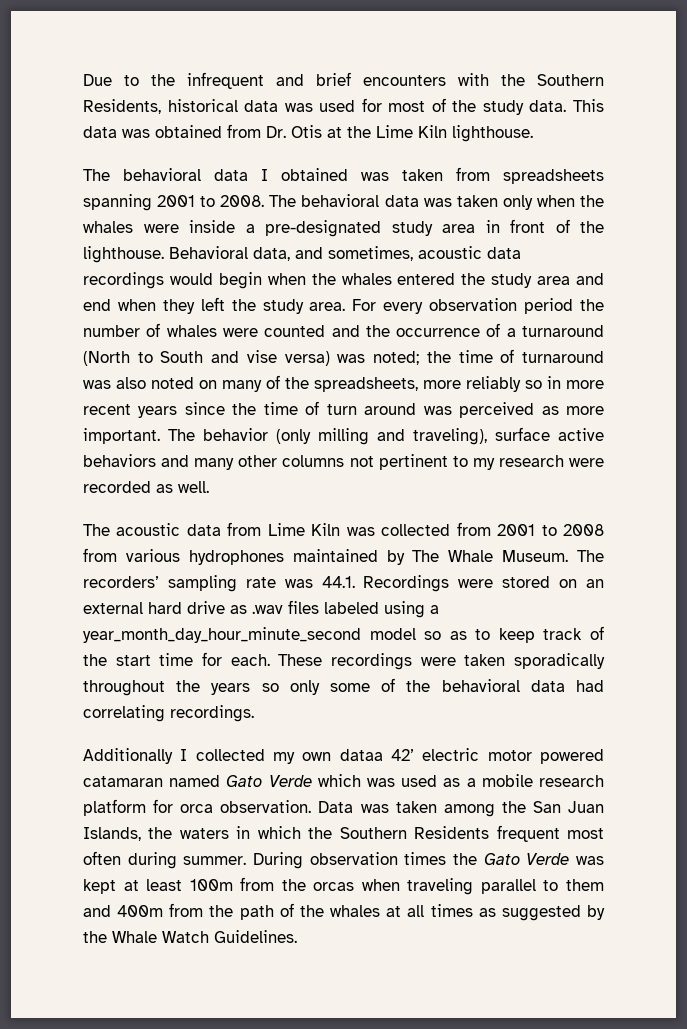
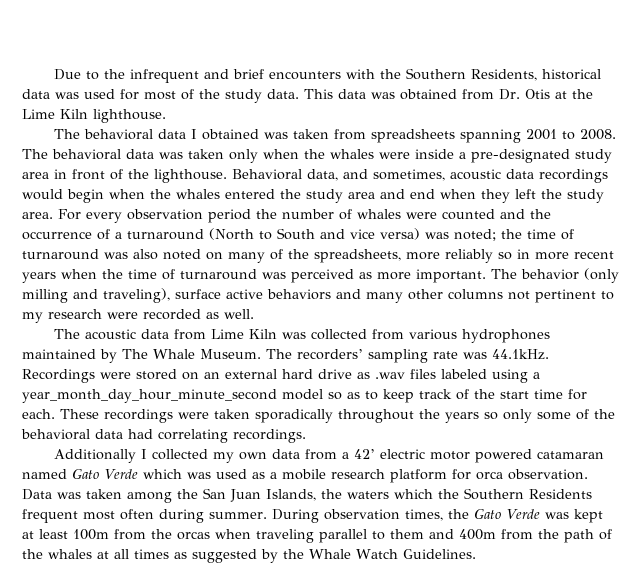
[246,350,277,363] vise -> [350,229,375,239] vice
[184,401,417,415] since the time of turn around -> [61,269,257,280] when the time of turnaround
[497,524,604,536] [83,548,117,562] 2001 to 2008 from -> (405, 334) none
[321,576,355,588] 44.1. -> [492,349,549,360] 44.1kHz.
[339,749,383,761] dataa -> [272,449,350,460] data from a
[236,826,251,839] in -> (389, 495) none
[404,852,447,865] times -> [405,509,443,521] times,

